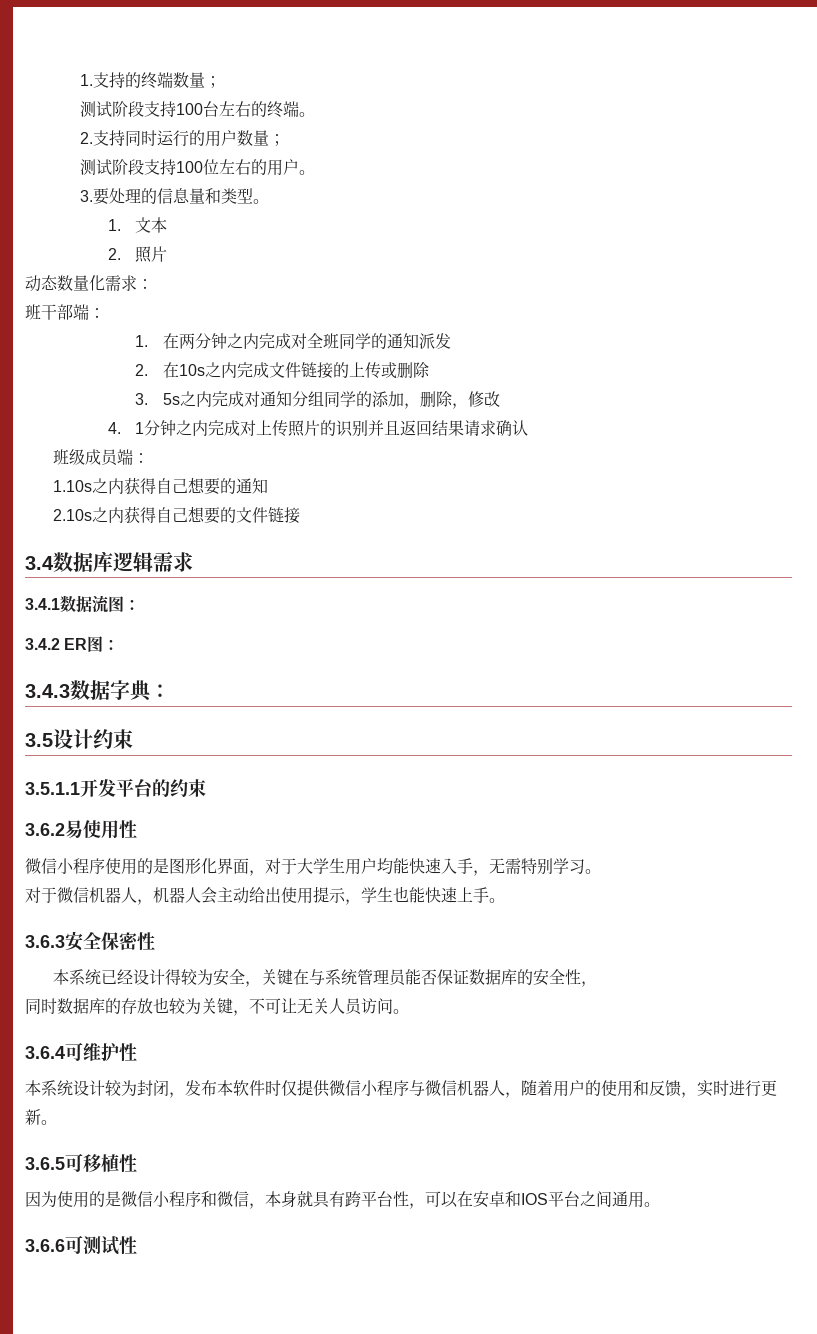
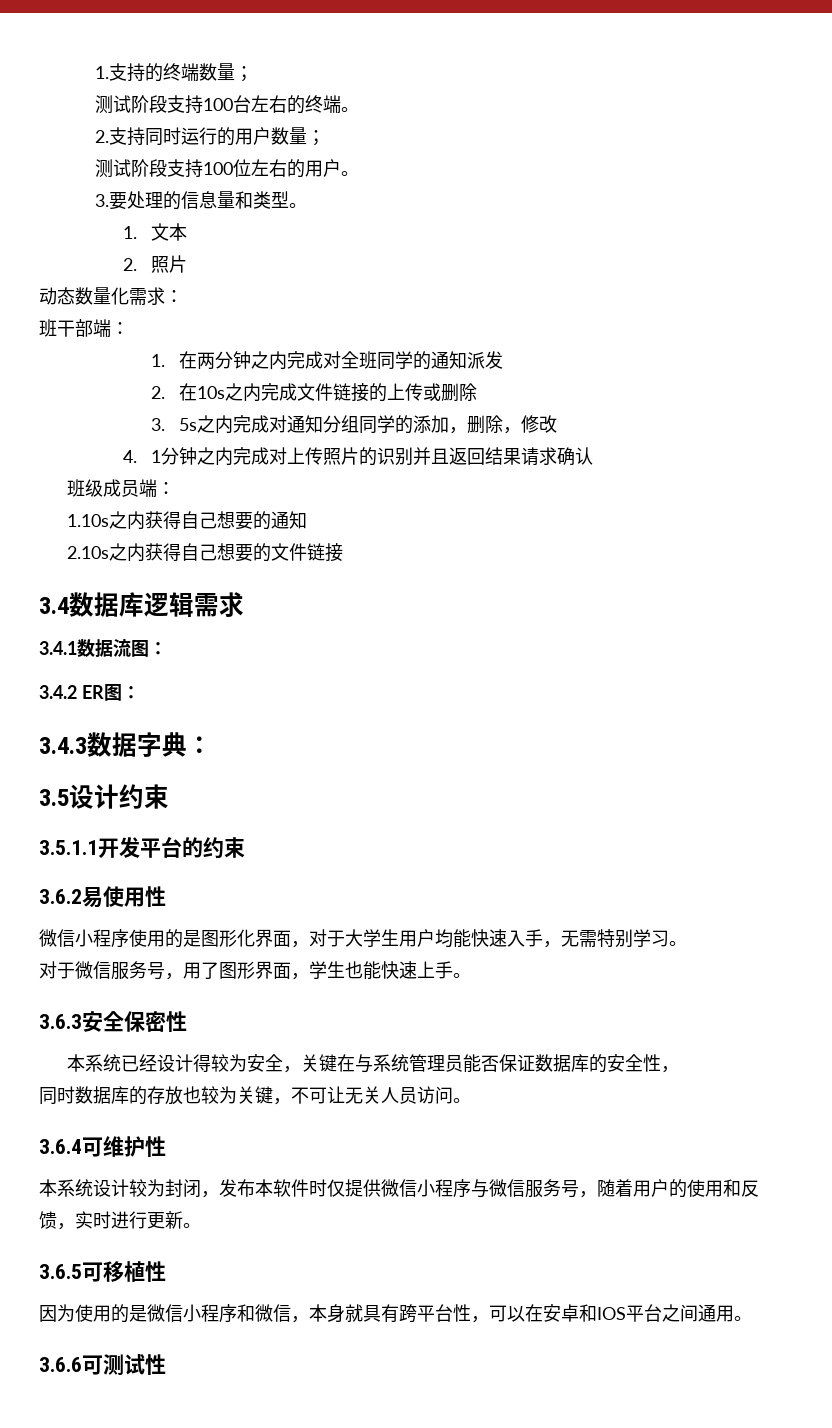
[89,886,346,905] 机器人，机器人会主动给出使用提示 -> [111,961,291,980] 服务号，用了图形界面
[457,1080,505,1096] 机器人 -> [525,1179,579,1198] 服务号

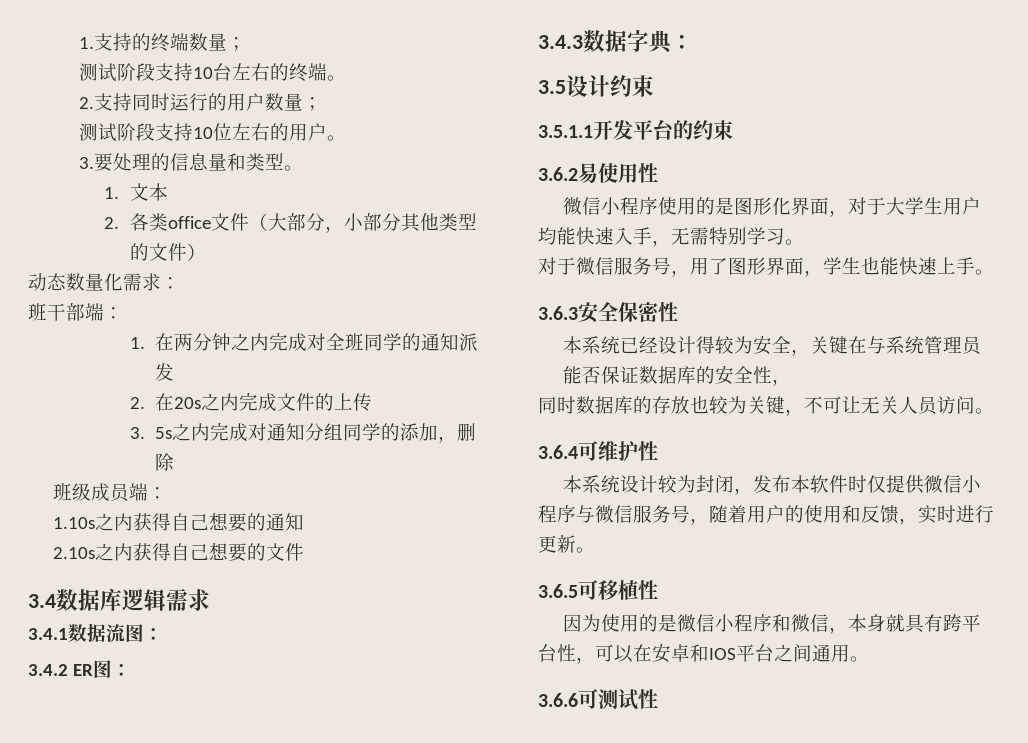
[203,98,234,111] 100 -> [192,67,213,79] 10
[203,162,234,175] 100 -> [192,127,213,139] 10
[151,255,188,273] 照片 -> [129,213,477,233] [129,243,206,261] 各类office文件（大部分，小部分其他类型的文件）
[197,386,226,399] 10s -> [174,397,202,409] 20s
[333,383,370,402] 链接 -> (316, 402) none
[423,383,478,402] 或删除 -> (373, 402) none
[503,415,558,434] [123,447,594,466] ，修改 // 4. 1分钟之内完成对上传照片的识别并且返回结果请求确认 -> (175, 462) none
[307,543,344,562] 链接 -> (305, 552) none

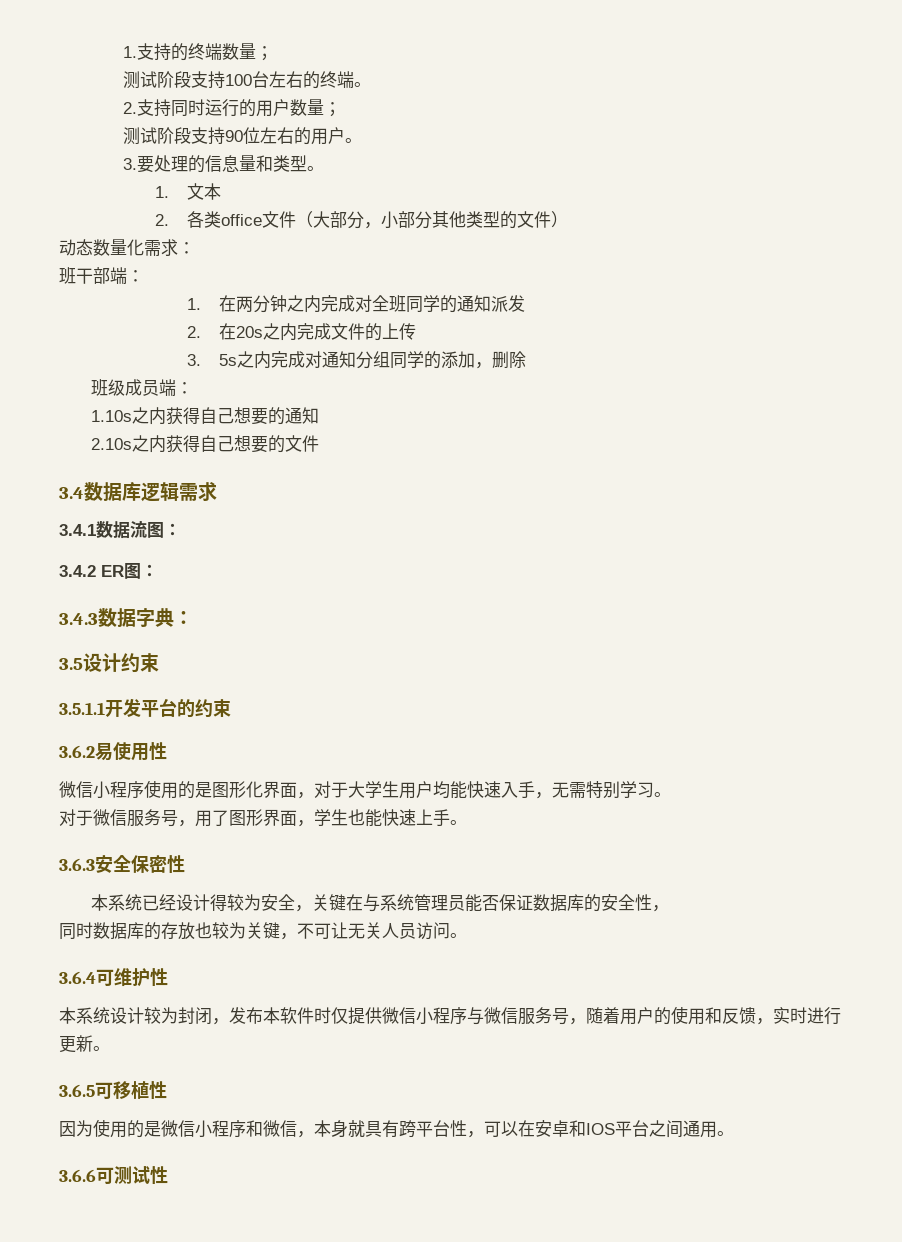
[192,67,213,79] 10 -> [224,74,252,86] 100
[192,127,213,139] 10 -> [224,130,243,142] 90

